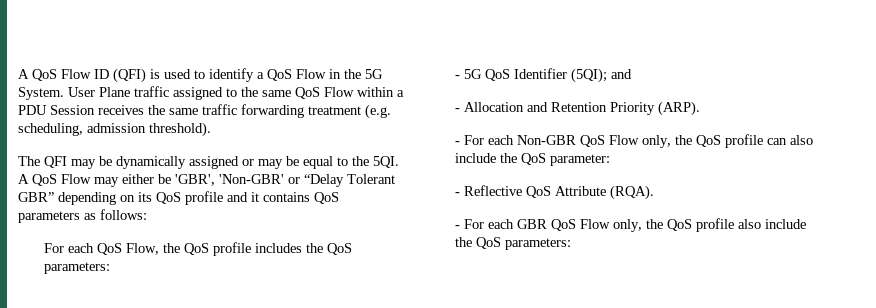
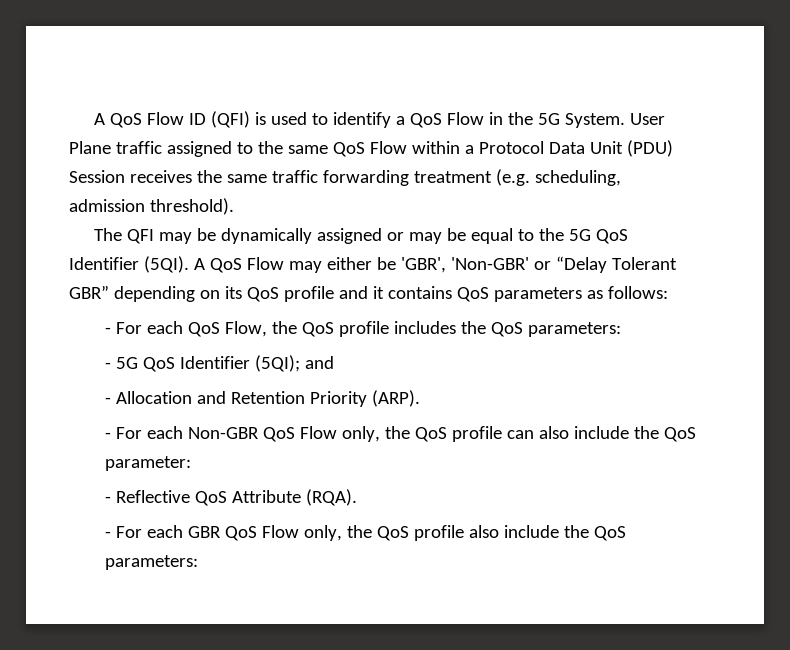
[18,105,47,115] PDU -> [478,140,673,157] Protocol Data Unit (PDU)
[373,156,399,168] 5QI. -> [568,229,628,244] [69,256,189,273] 5G QoS Identifier (5QI).
(147, 214) none -> [104,327,111,334] -

